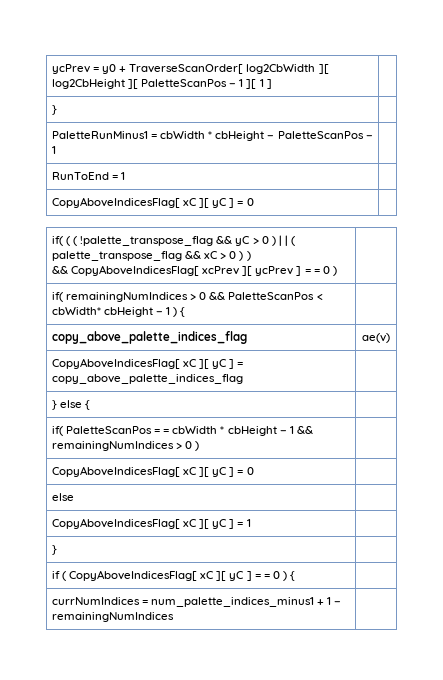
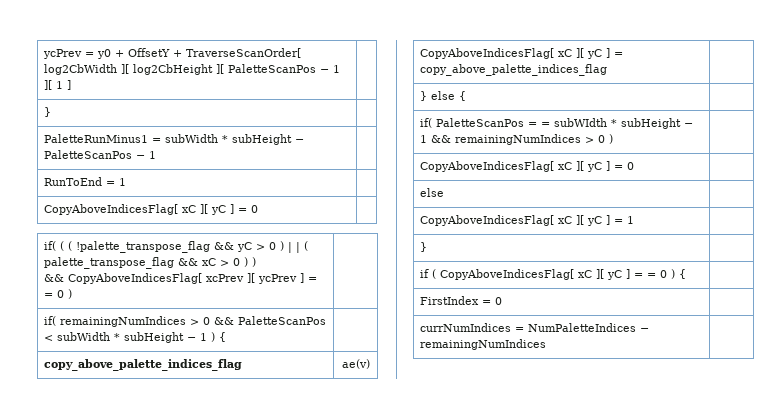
(127, 69) none -> [128,48,183,57] OffsetY +
[160,131,265,141] cbWidth * cbHeight -> [165,134,293,145] subWidth * subHeight
[51,307,153,317] cbWidth* cbHeight -> [57,332,185,343] subWidth * subHeight
[172,426,277,436] cbWidth * cbHeight -> [554,118,682,129] subWIdth * subHeight
(296, 576) none -> [420,296,503,305] // FirstIndex = 0 |
[151,597,332,607] num_palette_indices_minus1 + 1 -> [528,323,637,332] NumPaletteIndices

